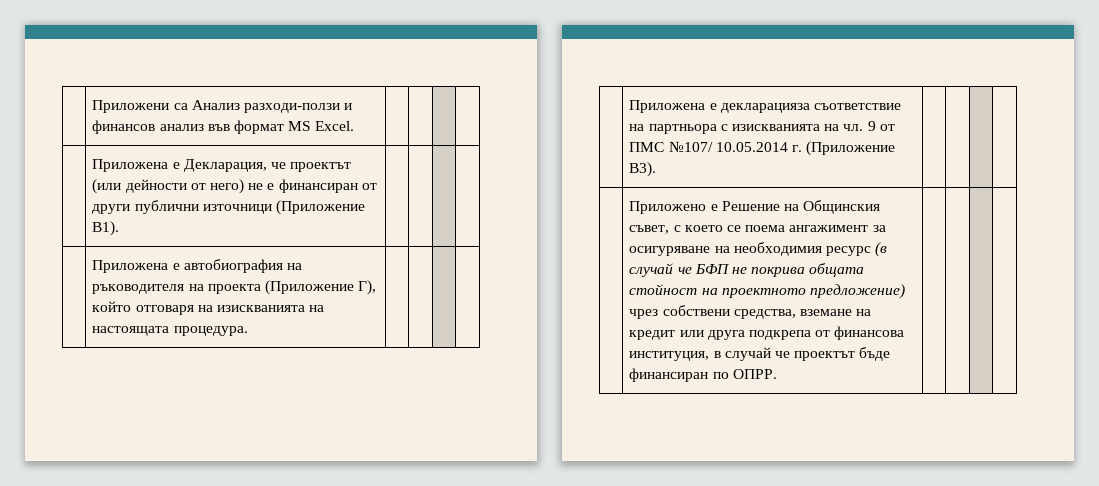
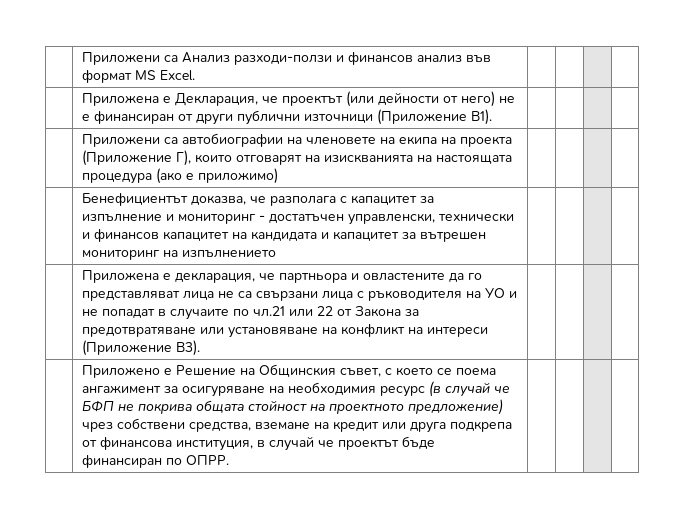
[92,259,303,273] [92,284,185,294] Приложена е автобиография на ръководителя -> [82,133,438,147] Приложени са автобиографии на членовете на екипа
[92,301,194,315] който отговаря -> [195,154,303,165] които отговарят
[173,326,248,336] [629,100,902,113] [629,121,895,134] [629,141,803,152] процедура. | | | | // | Приложена е декларацияза съответствие на партньора с изискванията на чл. 9 от ПМС №107/ 10.05.2014 г. -> [82,168,279,184] [82,192,435,206] [82,213,515,225] [82,228,487,242] [82,250,277,260] [82,270,483,283] [82,287,518,301] [82,305,420,320] [82,323,489,338] процедура (ако е приложимо) | | | | // | Бенефициентът доказва, че разполага с капацитет за изпълнение и мониторинг - достатъчен управленски, технически и финансов капацитет на кандидата и капацитет за вътрешен мониторинг на изпълнението | | | | // | Приложена е декларация, че партньора и овластените да го представляват лица не са свързани лица с ръководителя на УО и не попадат в случаите по чл.21 или 22 от Закона за предотвратяване или установяване на конфликт на интереси

